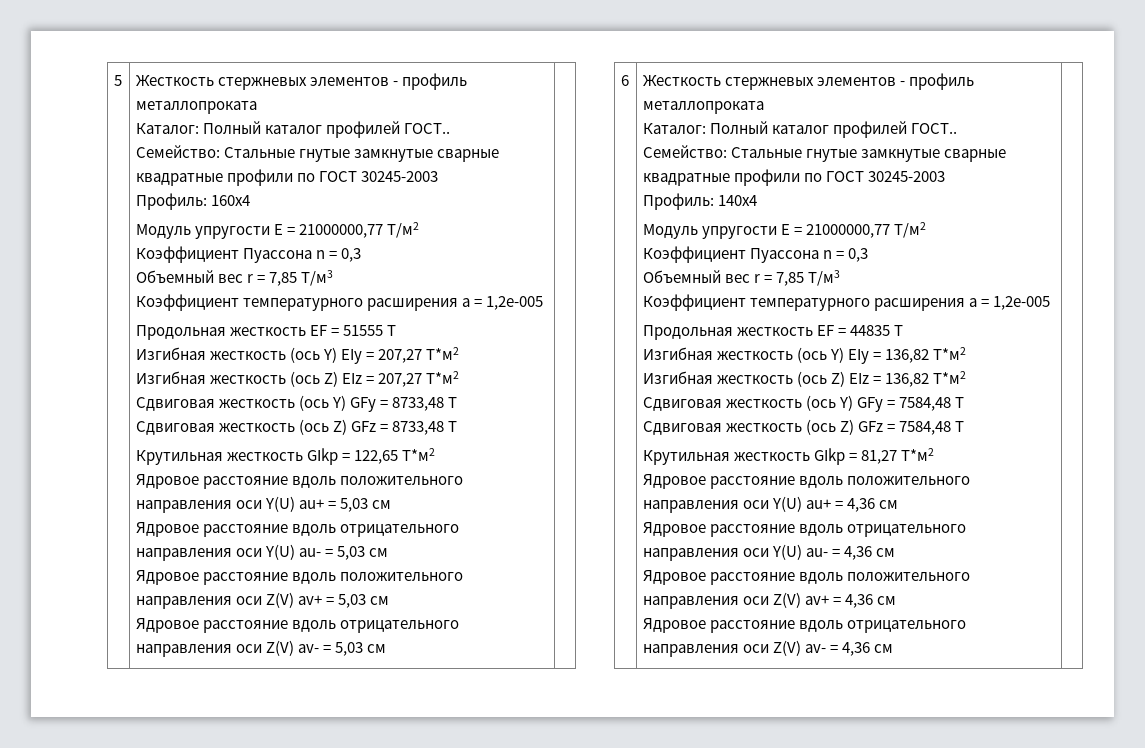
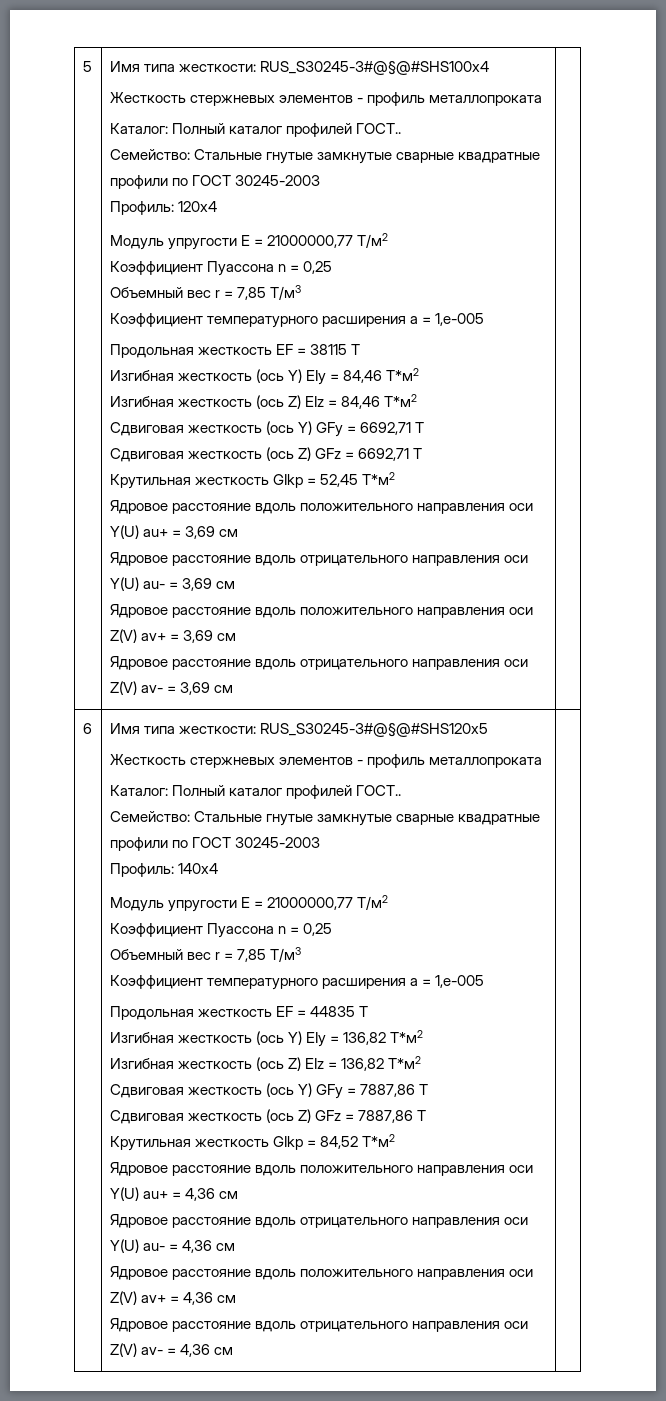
(122, 80) none -> [109,61,489,75] Имя типа жесткости: RUS_S30245-3#@§@#SHS100x4 //
[210,195,250,206] 160x4 -> [177,201,217,212] 120x4
[340,248,361,262] 0,3 -> [302,261,332,274] 0,25
[485,296,543,310] [135,325,396,340] [135,347,460,364] [135,371,460,387] [135,395,458,412] [135,419,458,435] [135,448,398,465] 1,2e-005 // Продольная жесткость EF = 51555 Т // Изгибная жесткость (ось Y) EIy = 207,27 Т*м2 // Изгибная жесткость (ось Z) EIz = 207,27 Т*м2 // Сдвиговая жесткость (ось Y) GFy = 8733,48 Т // Сдвиговая жесткость (ось Z) GFz = 8733,48 Т // Крутильная жесткость GIkp = 122,65 -> [434,313,484,326] [109,344,360,358] [109,368,419,385] [109,394,417,409] [109,421,424,437] [109,447,422,462] [109,474,358,489] 1,e-005 // Продольная жесткость EF = 38115 Т // Изгибная жесткость (ось Y) EIy = 84,46 Т*м2 // Изгибная жесткость (ось Z) EIz = 84,46 Т*м2 // Сдвиговая жесткость (ось Y) GFy = 6692,71 Т // Сдвиговая жесткость (ось Z) GFz = 6692,71 Т // Крутильная жесткость GIkp = 52,45
[339,498,368,512] 5,03 -> [184,526,215,539] 3,69
[336,546,365,560] 5,03 -> [181,578,212,591] 3,69
[337,594,366,608] 5,03 -> [182,630,213,643] 3,69
[334,642,363,656] 5,03 -> [179,682,210,695] 3,69
(629, 80) none -> [109,723,488,737] Имя типа жесткости: RUS_S30245-3#@§@#SHS120x5 //
[847,248,868,262] 0,3 -> [302,923,332,936] 0,25
[992,296,1050,310] 1,2e-005 -> [434,975,484,988] 1,e-005
[898,397,965,411] [642,419,965,435] [642,448,897,465] 7584,48 Т // Сдвиговая жесткость (ось Z) GFz = 7584,48 Т // Крутильная жесткость GIkp = 81,27 -> [359,1084,428,1097] [109,1109,426,1124] [109,1136,358,1151] 7887,86 Т // Сдвиговая жесткость (ось Z) GFz = 7887,86 Т // Крутильная жесткость GIkp = 84,52

